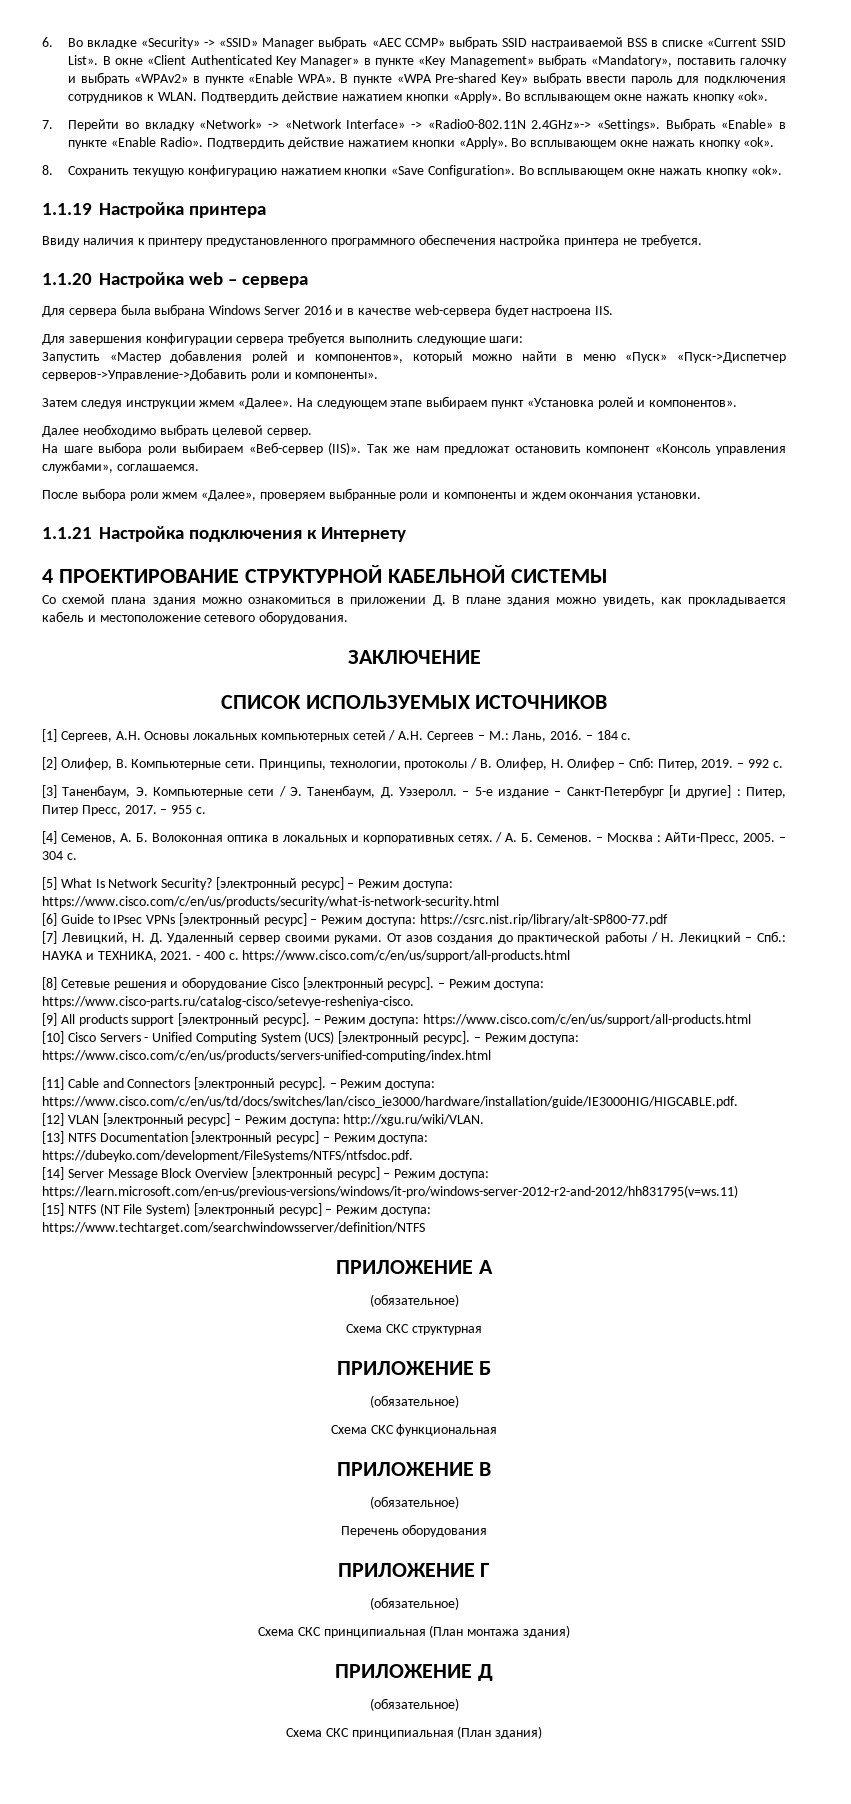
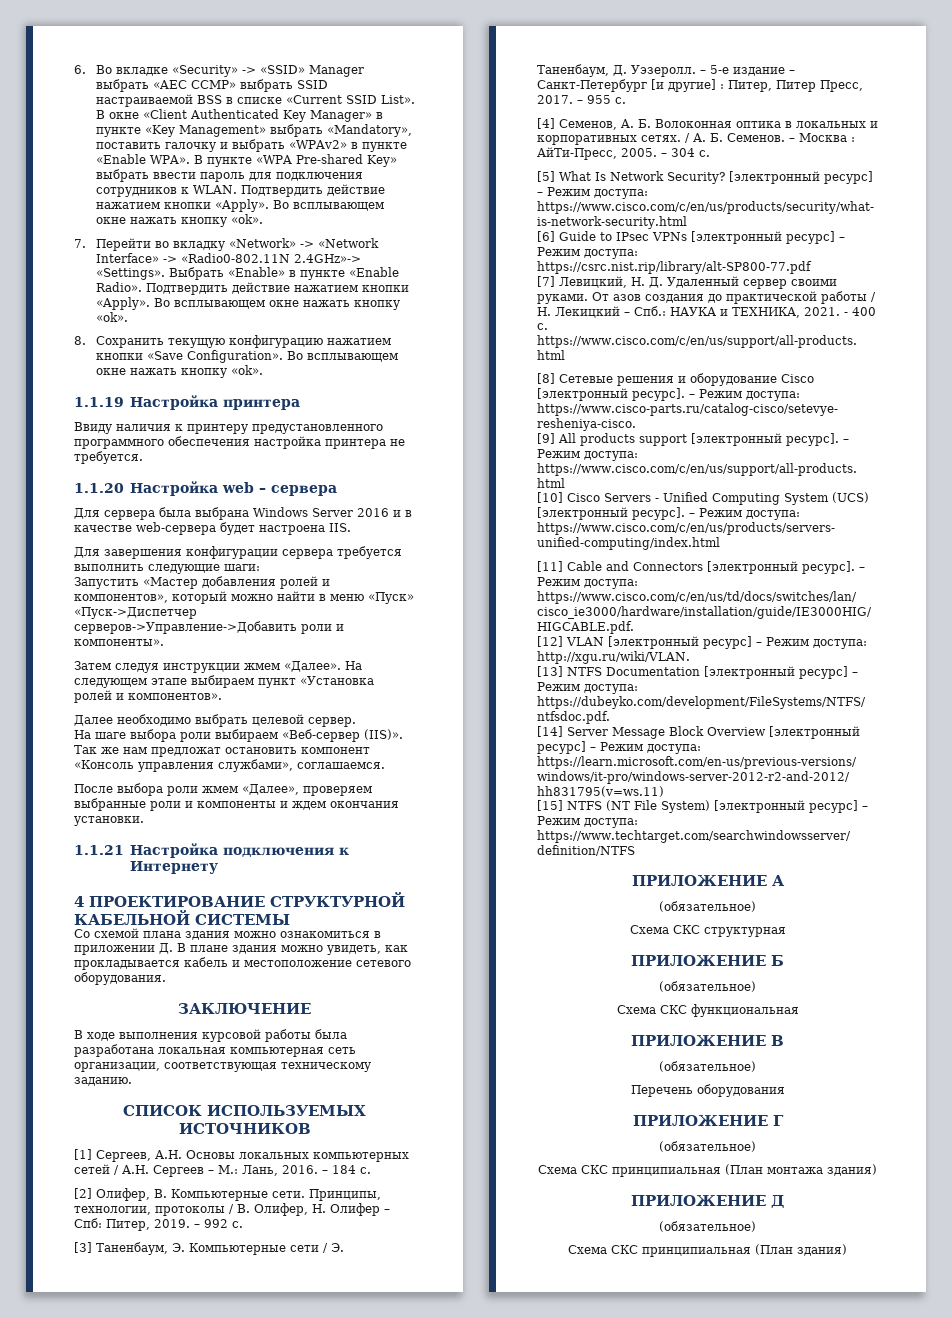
(481, 657) none -> [74,1029,347,1042] [74,1044,356,1057] [74,1062,371,1072] [74,1077,132,1086] // В ходе выполнения курсовой работы была разработана локальная компьютерная сеть организации, соответствующая техническому заданию.

